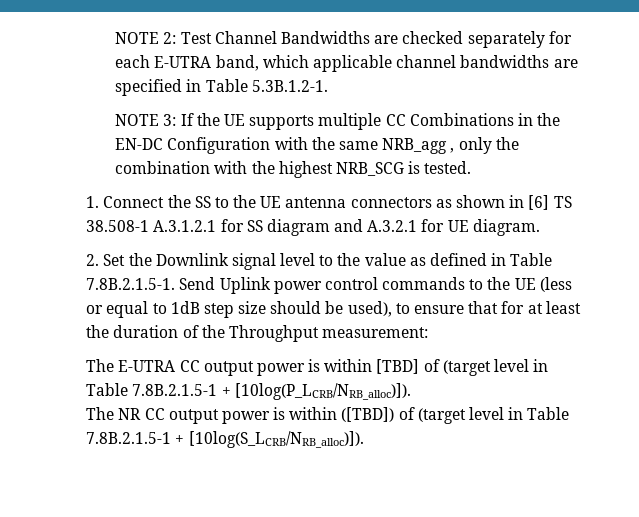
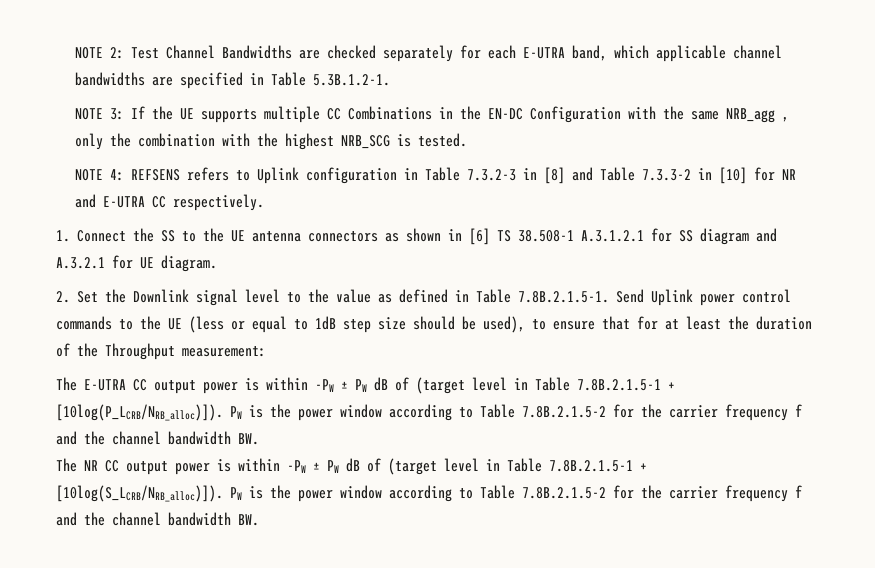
(472, 167) none -> [75,167,797,184] [75,194,265,211] // NOTE 4: REFSENS refers to Uplink configuration in Table 7.3.2-3 in [8] and Table 7.3.3-2 in [10] for NR and E-UTRA CC respectively.
[376,359,420,374] [TBD] -> [314,377,388,392] -PW ± PW dB
(411, 391) none -> [229,404,802,421] [55,431,259,445] PW is the power window according to Table 7.8B.2.1.5-2 for the carrier frequency f and the channel bandwidth BW.
[341,407,395,422] ([TBD]) -> [286,458,360,473] -PW ± PW dB
(364, 439) none -> [229,485,802,502] [55,512,259,526] PW is the power window according to Table 7.8B.2.1.5-2 for the carrier frequency f and the channel bandwidth BW.

